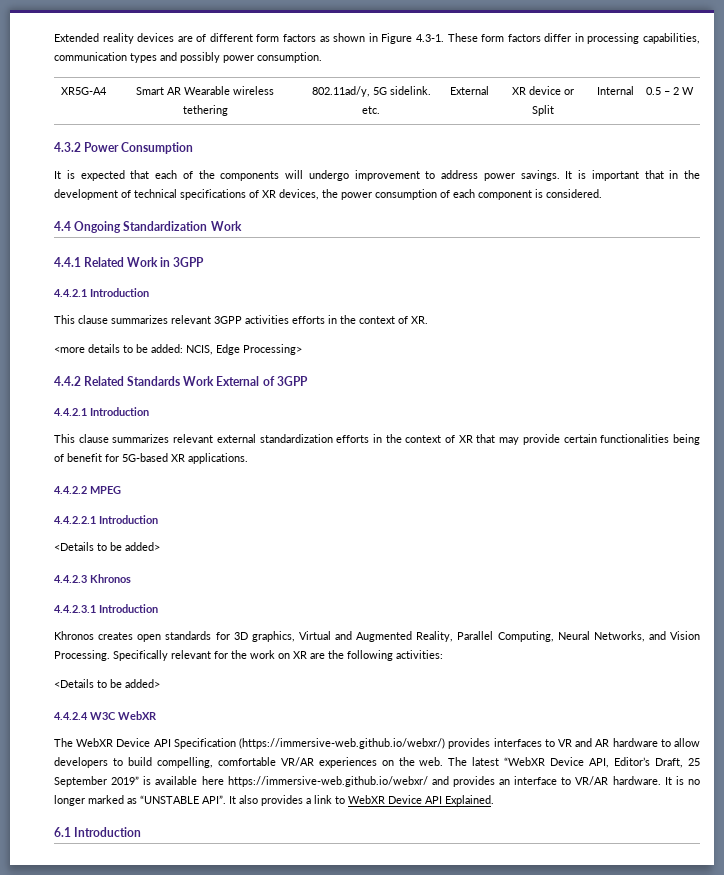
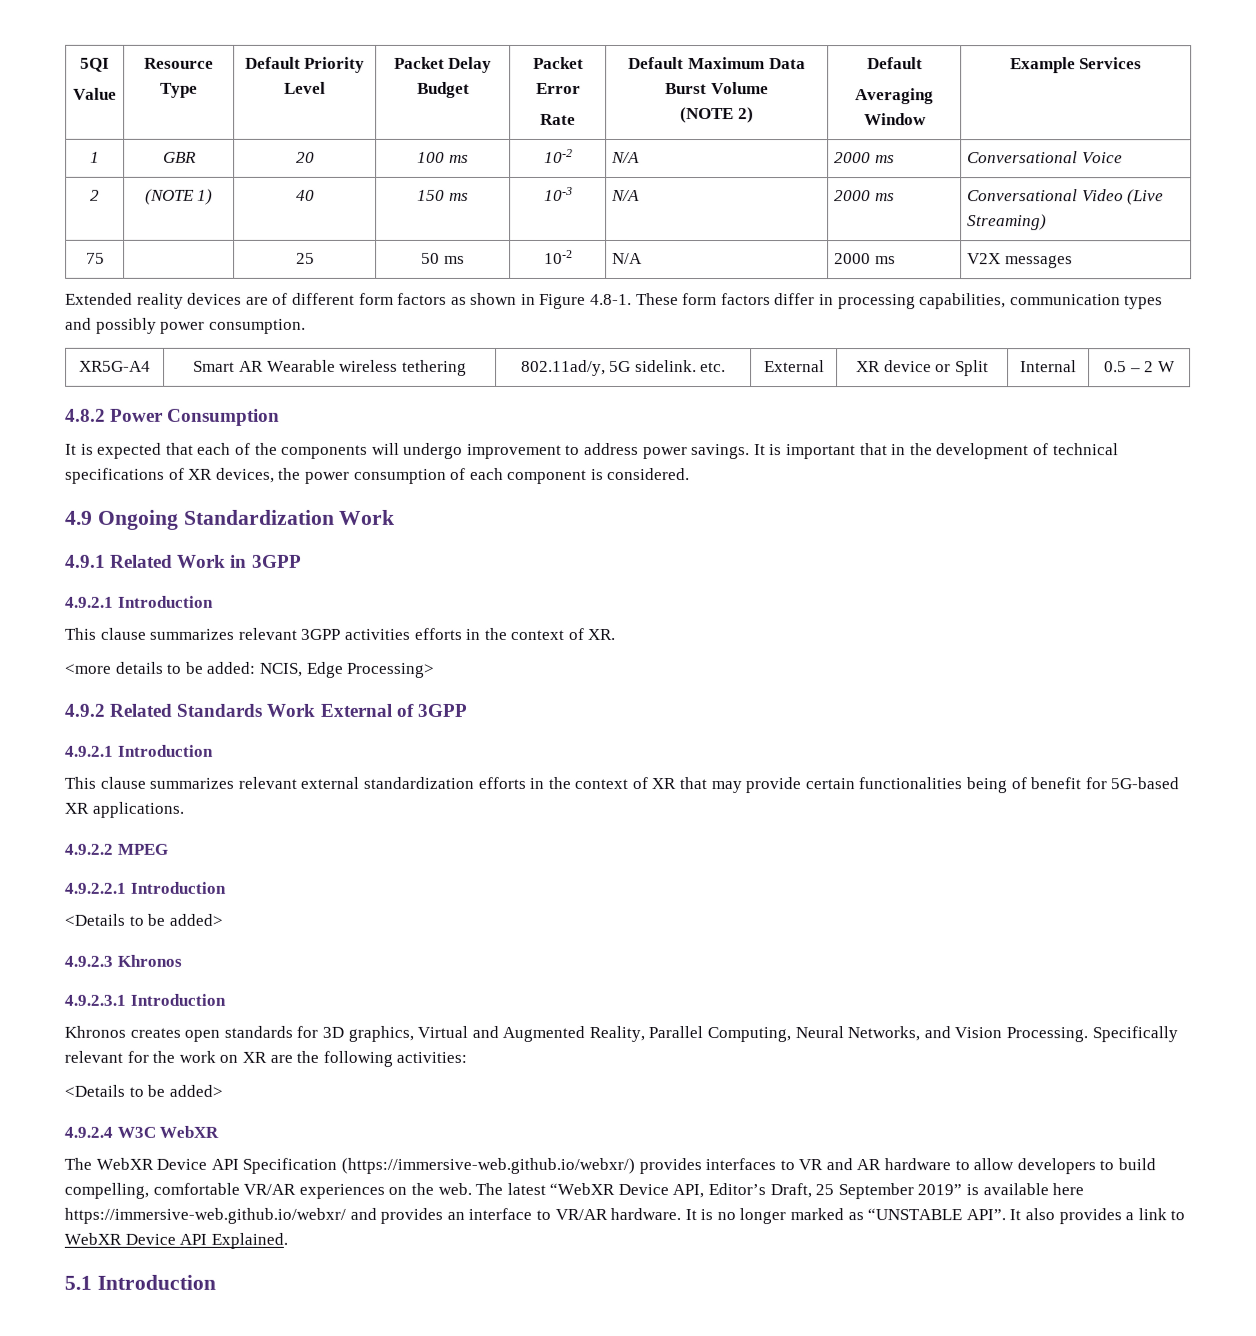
(54, 37) none -> [80,57,110,72] [73,87,117,100] [144,57,214,69] [160,82,198,98] [244,56,366,73] [284,81,326,94] [393,56,493,73] [416,81,470,98] [532,56,584,69] [535,82,581,94] [540,113,576,125] [628,57,806,70] [665,82,769,95] [680,107,754,124] [866,57,923,70] [855,88,934,105] [863,113,927,126] [1009,57,1143,74] [90,151,100,163] [162,151,197,163] [295,151,315,163] [417,151,469,163] [543,148,573,163] [611,151,641,164] [834,152,895,164] [967,151,1123,164] [90,189,100,201] [144,188,214,205] [295,189,315,201] [417,189,469,201] [543,186,573,201] [611,189,641,202] [834,190,895,202] [967,189,1165,206] [967,214,1048,231] [85,252,105,264] [295,252,315,264] [421,252,465,264] [543,249,573,264] [612,252,644,265] [834,253,896,265] [967,253,1073,269] 5QI // Value | Resource Type | Default Priority Level | Packet Delay Budget | Packet Error // Rate | Default Maximum Data Burst Volume // (NOTE 2) | Default // Averaging Window | Example Services // 1 | GBR | 20 | 100 ms | 10-2 | N/A | 2000 ms | Conversational Voice // 2 | (NOTE 1) | 40 | 150 ms | 10-3 | N/A | 2000 ms | Conversational Video (Live Streaming) // 75 | | 25 | 50 ms | 10-2 | N/A | 2000 ms | V2X messages //
[415,34,444,42] 4.3-1. -> [590,293,633,306] 4.8-1.
[54,142,81,152] 4.3.2 -> [65,408,106,422] 4.8.2
[54,221,71,231] 4.4 -> [65,510,93,525] 4.9
[54,257,81,267] 4.4.1 -> [65,554,106,568] 4.9.1
[54,289,87,297] 4.4.2.1 -> [65,596,114,608] 4.9.2.1
[54,376,81,386] 4.4.2 -> [64,703,105,717] 4.9.2
[54,408,87,416] 4.4.2.1 -> [64,745,113,757] 4.9.2.1
[54,486,87,494] 4.4.2.2 -> [64,843,113,855] 4.9.2.2
[54,516,96,524] 4.4.2.2.1 -> [64,882,126,894] 4.9.2.2.1
[54,575,87,583] 4.4.2.3 -> [64,955,113,967] 4.9.2.3
[54,605,96,613] 4.4.2.3.1 -> [64,994,126,1006] 4.9.2.3.1
[54,712,88,720] 4.4.2.4 -> [64,1126,113,1138] 4.9.2.4
[54,827,71,837] 6.1 -> [64,1275,92,1290] 5.1

